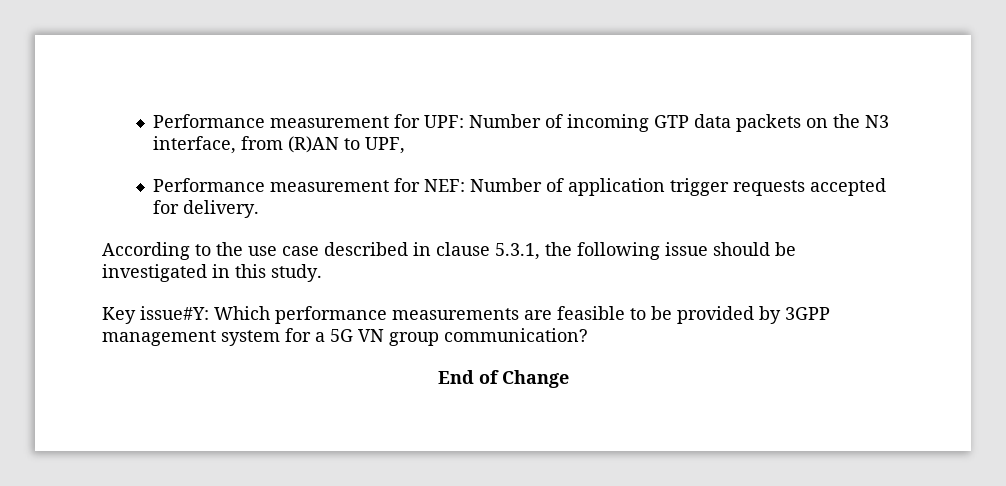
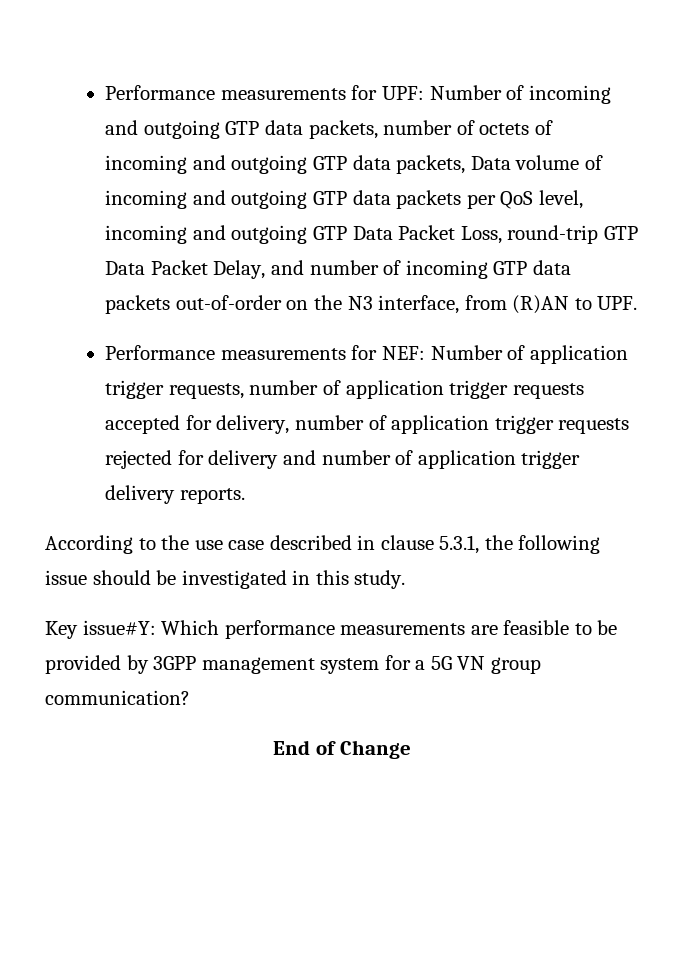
[152,114,389,128] Performance measurement -> [105,85,346,100] Performance measurements
[653,114,801,132] GTP data packets -> [105,120,553,139] [105,155,603,174] [105,190,583,209] [105,225,638,244] [105,260,571,279] [105,295,282,314] and outgoing GTP data packets, number of octets of incoming and outgoing GTP data packets, Data volume of incoming and outgoing GTP data packets per QoS level, incoming and outgoing GTP Data Packet Loss, round-trip GTP Data Packet Delay, and number of incoming GTP data packets out-of-order
[364,137,405,154] [152,178,389,192] UPF, // Performance measurement -> [597,296,638,310] [105,345,346,360] UPF. // Performance measurements
[732,178,886,196] [152,200,259,218] requests accepted for delivery. -> [168,380,584,399] [105,415,630,434] [105,450,581,469] [105,485,245,504] requests, number of application trigger requests accepted for delivery, number of application trigger requests rejected for delivery and number of application trigger delivery reports.

